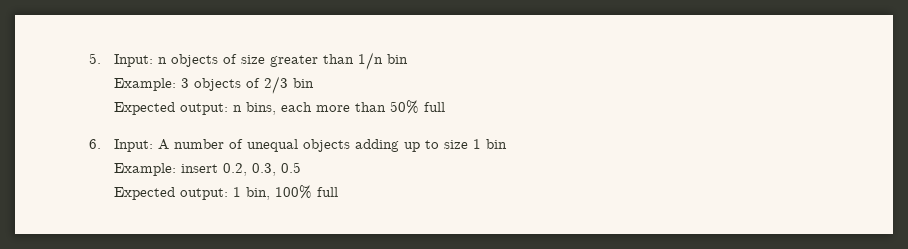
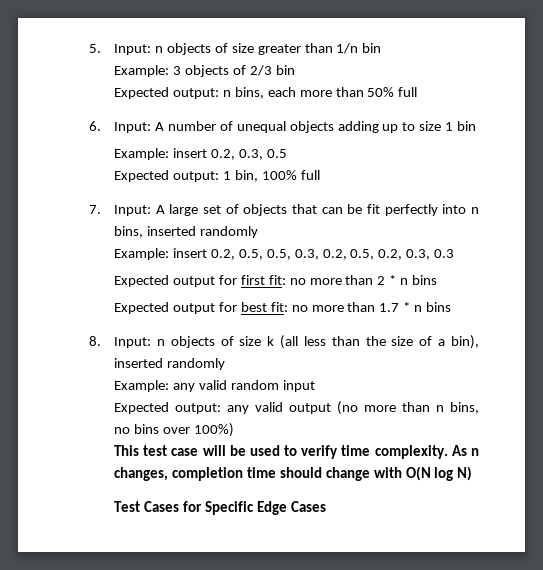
(339, 192) none -> [89,204,479,216] [114,226,258,238] [114,248,455,260] [114,275,438,287] [114,302,452,314] [89,335,479,349] [114,358,225,370] [114,380,315,392] [114,401,480,415] [114,423,234,437] [114,445,480,459] [114,466,473,481] [114,501,326,515] // 7. Input: A large set of objects that can be fit perfectly into n bins, inserted randomly // Example: insert 0.2, 0.5, 0.5, 0.3, 0.2, 0.5, 0.2, 0.3, 0.3 // Expected output for first fit: no more than 2 * n bins // Expected output for best fit: no more than 1.7 * n bins // 8. Input: n objects of size k (all less than the size of a bin), inserted randomly // Example: any valid random input // Expected output: any valid output (no more than n bins, no bins over 100%) // This test case will be used to verify time complexity. As n changes, completion time should change with O(N log N) // Test Cases for Specific Edge Cases

